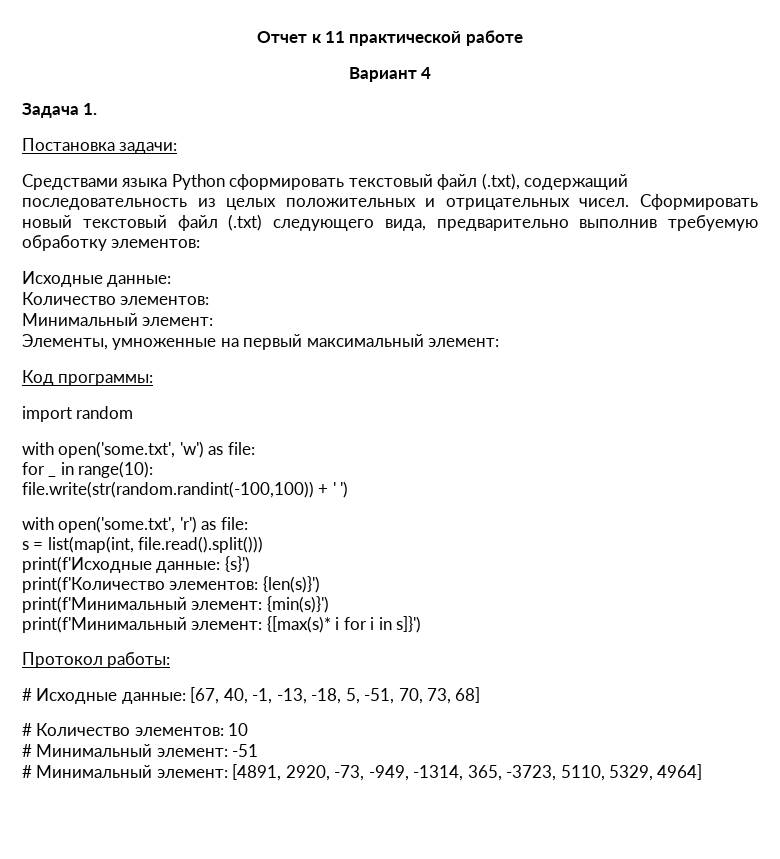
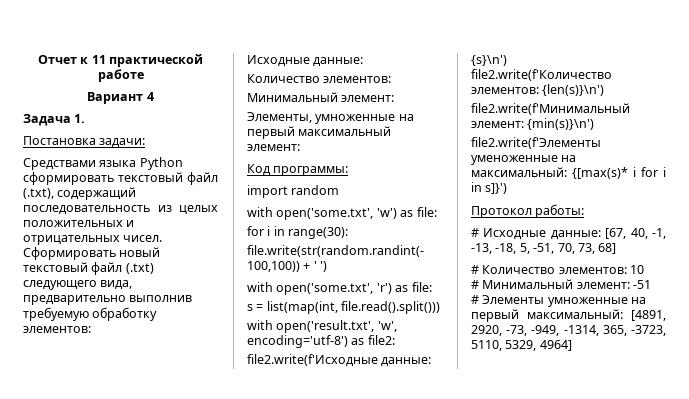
[48,475,57,477] [60,461,154,478] _ in range(10): -> [267,226,349,239] i in range(30):
[22,556,250,573] [22,576,320,593] [22,596,329,613] [22,616,263,633] print(f'Исходные данные: {s}') // print(f'Количество элементов: {len(s)}') // print(f'Минимальный элемент: {min(s)}') // print(f'Минимальный элемент: -> [247,320,397,333] [247,335,395,348] [247,354,432,367] [471,55,507,66] [471,69,612,81] [471,84,605,96] [471,103,630,115] [471,118,595,130] [471,137,601,149] [471,155,577,165] [471,167,567,177] with open('result.txt', 'w', encoding='utf-8') as file2: // file2.write(f'Исходные данные: {s}\n') // file2.write(f'Количество элементов: {len(s)}\n') // file2.write(f'Минимальный элемент: {min(s)}\n') // file2.write(f'Элементы уменоженные на максимальный:
[36,765,228,778] Минимальный элемент: -> [482,295,647,307] [471,309,623,322] Элементы умноженные на первый максимальный:

